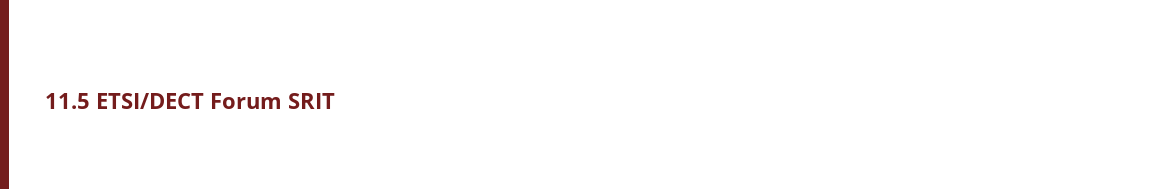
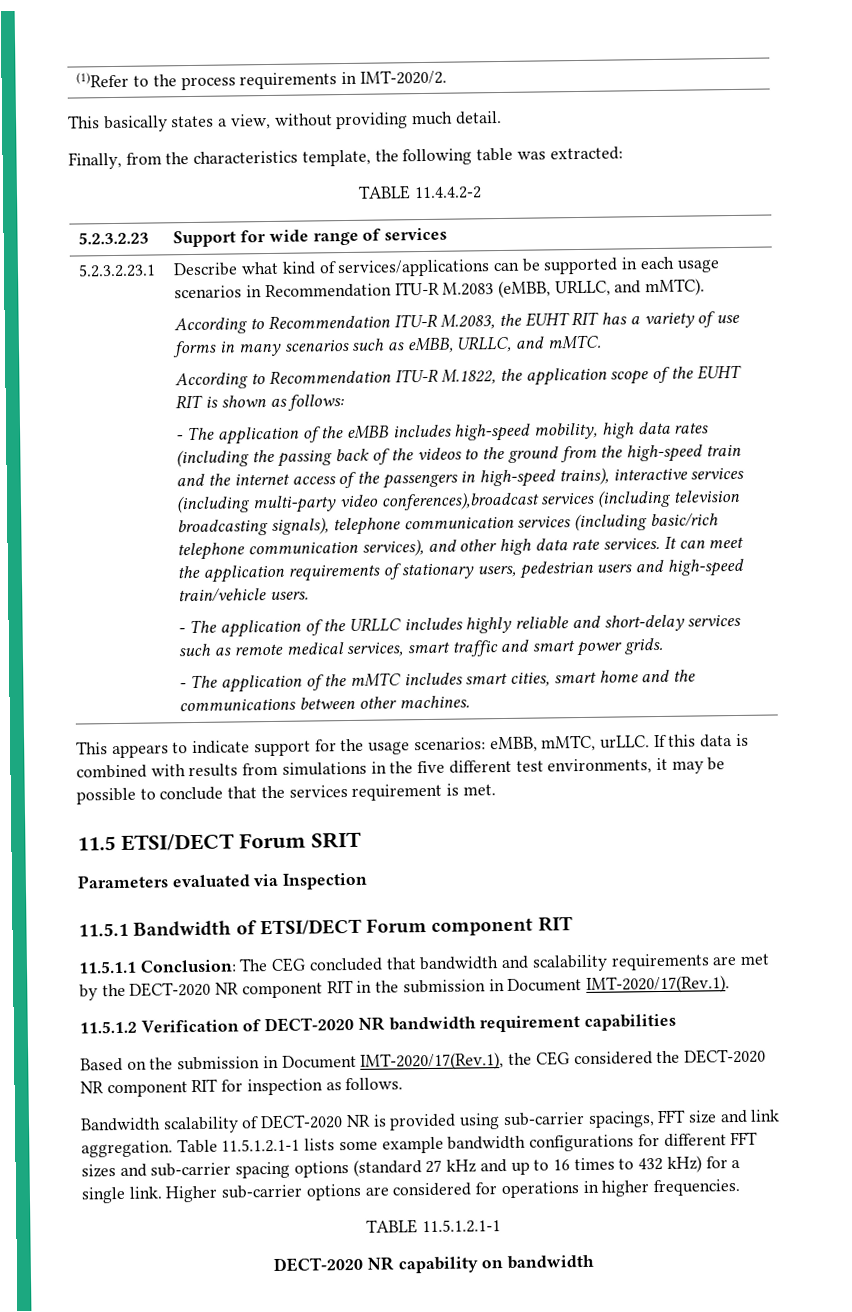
[45,93,335,109] 11.5 ETSI/DECT Forum SRIT -> [76,69,447,91] [67,110,502,133] [68,146,623,170] [358,185,482,200] [78,231,150,245] [173,227,448,248] [78,263,157,278] [173,256,720,278] [174,278,706,299] [174,311,741,335] [172,334,602,358] [175,364,742,390] [175,394,346,411] [176,421,710,445] [176,444,742,468] [176,467,745,489] [176,489,741,514] [177,512,719,537] [177,536,745,561] [177,558,744,583] [178,587,310,603] [178,614,742,638] [178,637,663,658] [179,669,697,693] [179,695,470,712] [76,733,749,759] [76,757,726,779] [76,783,496,805] [77,831,362,851] [77,872,369,890] [78,916,573,937] [78,953,770,974] [79,975,730,1001] [79,1013,677,1034] [80,1048,766,1072] [80,1077,404,1098] [80,1109,781,1134] [81,1131,759,1158] [81,1155,741,1179] [81,1178,740,1204] [366,1219,501,1234] [273,1254,594,1274] (1)Refer to the process requirements in IMT-2020/2. // This basically states a view, without providing much detail. // Finally, from the characteristics template, the following table was extracted: // TABLE 11.4.4.2-2 // 5.2.3.2.23 | Support for wide range of services // 5.2.3.2.23.1 | Describe what kind of services/applications can be supported in each usage scenarios in Recommendation ITU-R M.2083 (eMBB, URLLC, and mMTC). // According to Recommendation ITU-R M.2083, the EUHT RIT has a variety of use forms in many scenarios such as eMBB, URLLC, and mMTC. // According to Recommendation ITU-R M.1822, the application scope of the EUHT RIT is shown as follows: // - The application of the eMBB includes high-speed mobility, high data rates (including the passing back of the videos to the ground from the high-speed train and the internet access of the passengers in high-speed trains), interactive services (including multi-party video conferences),broadcast services (including television broadcasting signals), telephone communication services (including basic/rich telephone communication services), and other high data rate services. It can meet the application requirements of stationary users, pedestrian users and high-speed train/vehicle users. // - The application of the URLLC includes highly reliable and short-delay services such as remote medical services, smart traffic and smart power grids. // - The application of the mMTC includes smart cities, smart home and the communications between other machines. // This appears to indicate support for the usage scenarios: eMBB, mMTC, urLLC. If this data is combined with results from simulations in the five different test environments, it may be possible to conclude that the services requirement is met. // 11.5 ETSI/DECT Forum SRIT // Parameters evaluated via Inspection // 11.5.1 Bandwidth of ETSI/DECT Forum component RIT // 11.5.1.1 Conclusion: The CEG concluded that bandwidth and scalability requirements are met by the DECT-2020 NR component RIT in the submission in Document IMT-2020/17(Rev.1). // 11.5.1.2 Verification of DECT-2020 NR bandwidth requirement capabilities // Based on the submission in Document IMT-2020/17(Rev.1), the CEG considered the DECT-2020 NR component RIT for inspection as follows. // Bandwidth scalability of DECT-2020 NR is provided using sub-carrier spacings, FFT size and link aggregation. Table 11.5.1.2.1-1 lists some example bandwidth configurations for different FFT sizes and sub-carrier spacing options (standard 27 kHz and up to 16 times to 432 kHz) for a single link. Higher sub-carrier options are considered for operations in higher frequencies. // TABLE 11.5.1.2.1-1 // DECT-2020 NR capability on bandwidth

